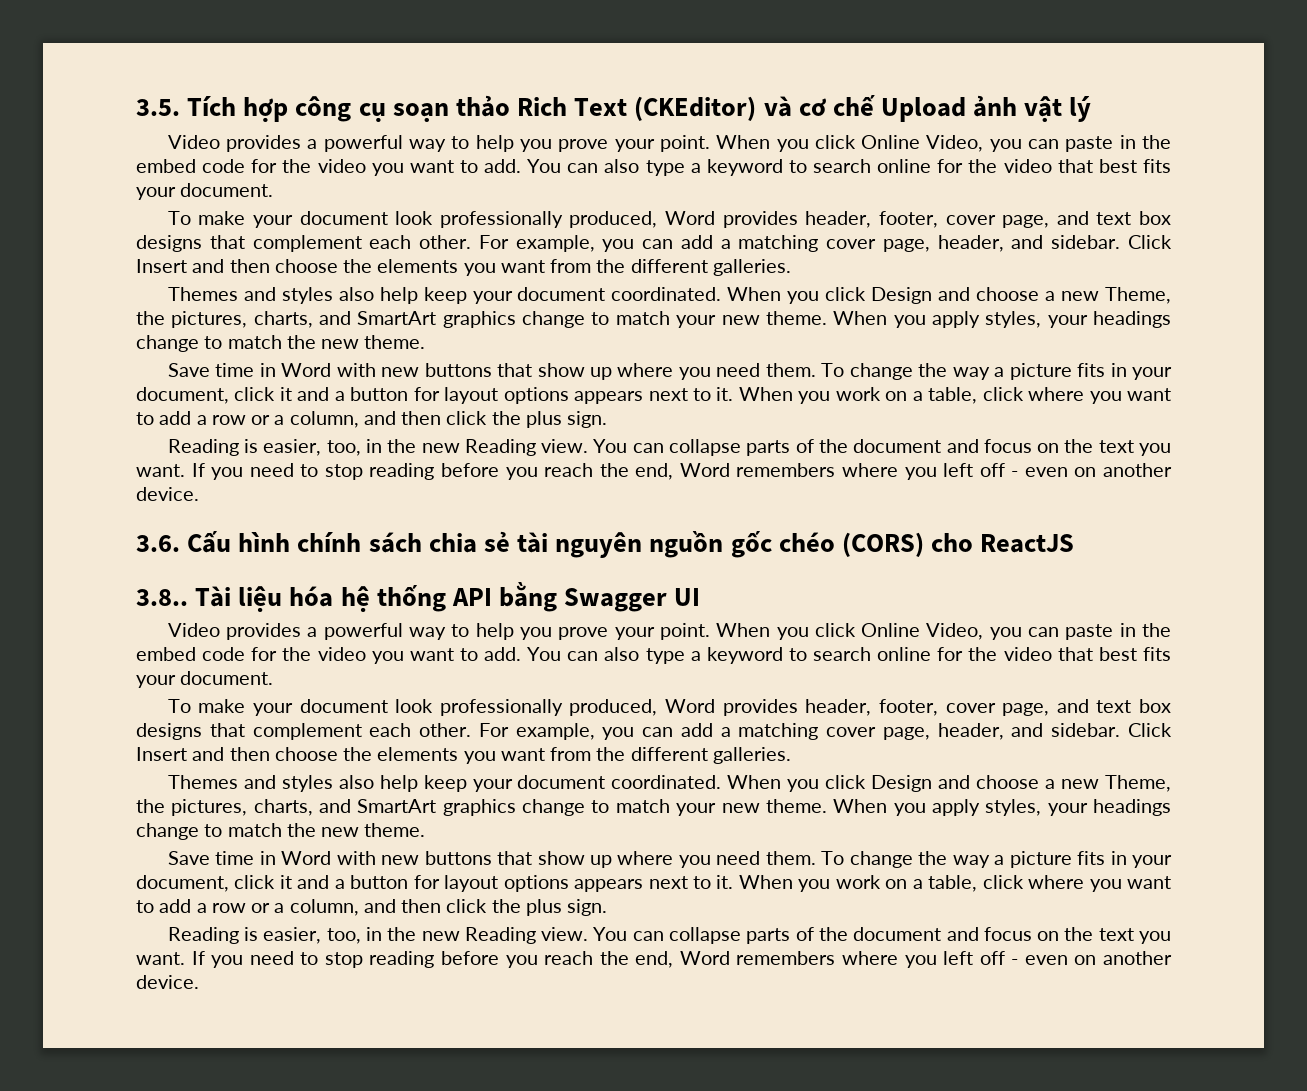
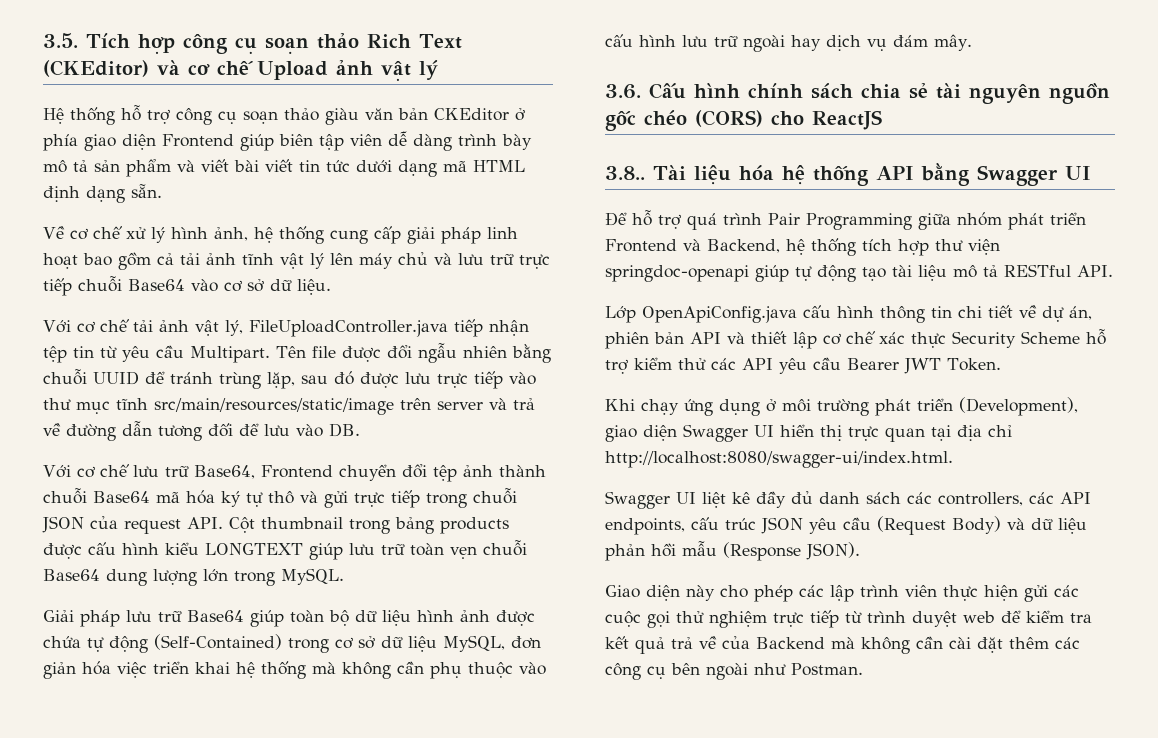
[167,135,1172,152] [136,159,1172,176] [136,183,274,200] [167,211,1171,228] [136,235,1172,252] [136,259,791,276] [167,287,1171,304] [136,311,1172,328] [136,335,426,352] [167,363,1172,380] [136,387,1172,404] [136,411,608,428] [167,439,1172,456] [136,463,1172,480] [136,487,199,501] Video provides a powerful way to help you prove your point. When you click Online Video, you can paste in the embed code for the video you want to add. You can also type a keyword to search online for the video that best fits your document. // To make your document look professionally produced, Word provides header, footer, cover page, and text box designs that complement each other. For example, you can add a matching cover page, header, and sidebar. Click Insert and then choose the elements you want from the different galleries. // Themes and styles also help keep your document coordinated. When you click Design and choose a new Theme, the pictures, charts, and SmartArt graphics change to match your new theme. When you apply styles, your headings change to match the new theme. // Save time in Word with new buttons that show up where you need them. To change the way a picture fits in your document, click it and a button for layout options appears next to it. When you work on a table, click where you want to add a row or a column, and then click the plus sign. // Reading is easier, too, in the new Reading view. You can collapse parts of the document and focus on the text you want. If you need to stop reading before you reach the end, Word remembers where you left off - even on another device. -> [43,105,526,125] [43,131,532,151] [43,159,525,177] [43,184,162,203] [43,226,518,244] [43,252,550,270] [43,276,331,296] [43,319,529,337] [43,343,551,363] [43,369,536,389] [43,398,535,415] [43,421,360,441] [43,464,546,482] [43,488,517,508] [42,516,509,534] [43,540,527,560] [43,568,344,586] [43,610,535,627] [43,634,541,653] [43,661,546,679] [605,34,972,52] Hệ thống hỗ trợ công cụ soạn thảo giàu văn bản CKEditor ở phía giao diện Frontend giúp biên tập viên dễ dàng trình bày mô tả sản phẩm và viết bài viết tin tức dưới dạng mã HTML định dạng sẵn. // Về cơ chế xử lý hình ảnh, hệ thống cung cấp giải pháp linh hoạt bao gồm cả tải ảnh tĩnh vật lý lên máy chủ và lưu trữ trực tiếp chuỗi Base64 vào cơ sở dữ liệu. // Với cơ chế tải ảnh vật lý, FileUploadController.java tiếp nhận tệp tin từ yêu cầu Multipart. Tên file được đổi ngẫu nhiên bằng chuỗi UUID để tránh trùng lặp, sau đó được lưu trực tiếp vào thư mục tĩnh src/main/resources/static/image trên server và trả về đường dẫn tương đối để lưu vào DB. // Với cơ chế lưu trữ Base64, Frontend chuyển đổi tệp ảnh thành chuỗi Base64 mã hóa ký tự thô và gửi trực tiếp trong chuỗi JSON của request API. Cột thumbnail trong bảng products được cấu hình kiểu LONGTEXT giúp lưu trữ toàn vẹn chuỗi Base64 dung lượng lớn trong MySQL. // Giải pháp lưu trữ Base64 giúp toàn bộ dữ liệu hình ảnh được chứa tự động (Self-Contained) trong cơ sở dữ liệu MySQL, đơn giản hóa việc triển khai hệ thống mà không cần phụ thuộc vào cấu hình lưu trữ ngoài hay dịch vụ đám mây.
[167,623,1172,640] [136,647,1172,664] [136,671,274,688] [167,699,1171,716] [136,723,1172,740] [136,747,791,764] [167,775,1171,792] [136,799,1172,816] [136,823,426,840] [167,851,1172,868] [136,875,1172,892] [136,899,608,916] [167,927,1172,944] [136,951,1172,968] [136,975,199,989] Video provides a powerful way to help you prove your point. When you click Online Video, you can paste in the embed code for the video you want to add. You can also type a keyword to search online for the video that best fits your document. // To make your document look professionally produced, Word provides header, footer, cover page, and text box designs that complement each other. For example, you can add a matching cover page, header, and sidebar. Click Insert and then choose the elements you want from the different galleries. // Themes and styles also help keep your document coordinated. When you click Design and choose a new Theme, the pictures, charts, and SmartArt graphics change to match your new theme. When you apply styles, your headings change to match the new theme. // Save time in Word with new buttons that show up where you need them. To change the way a picture fits in your document, click it and a button for layout options appears next to it. When you work on a table, click where you want to add a row or a column, and then click the plus sign. // Reading is easier, too, in the new Reading view. You can collapse parts of the document and focus on the text you want. If you need to stop reading before you reach the end, Word remembers where you left off - even on another device. -> [605,210,1086,230] [605,238,1000,256] [605,264,1113,282] [605,305,1092,323] [605,329,1106,349] [605,357,1001,374] [605,397,1078,416] [605,424,1012,442] [605,451,953,468] [605,491,1091,509] [605,516,1087,535] [605,541,860,561] [605,585,1079,602] [605,610,1092,628] [605,636,1080,654] [605,663,863,680] Để hỗ trợ quá trình Pair Programming giữa nhóm phát triển Frontend và Backend, hệ thống tích hợp thư viện springdoc-openapi giúp tự động tạo tài liệu mô tả RESTful API. // Lớp OpenApiConfig.java cấu hình thông tin chi tiết về dự án, phiên bản API và thiết lập cơ chế xác thực Security Scheme hỗ trợ kiểm thử các API yêu cầu Bearer JWT Token. // Khi chạy ứng dụng ở môi trường phát triển (Development), giao diện Swagger UI hiển thị trực quan tại địa chỉ http://localhost:8080/swagger-ui/index.html. // Swagger UI liệt kê đầy đủ danh sách các controllers, các API endpoints, cấu trúc JSON yêu cầu (Request Body) và dữ liệu phản hồi mẫu (Response JSON). // Giao diện này cho phép các lập trình viên thực hiện gửi các cuộc gọi thử nghiệm trực tiếp từ trình duyệt web để kiểm tra kết quả trả về của Backend mà không cần cài đặt thêm các công cụ bên ngoài như Postman.

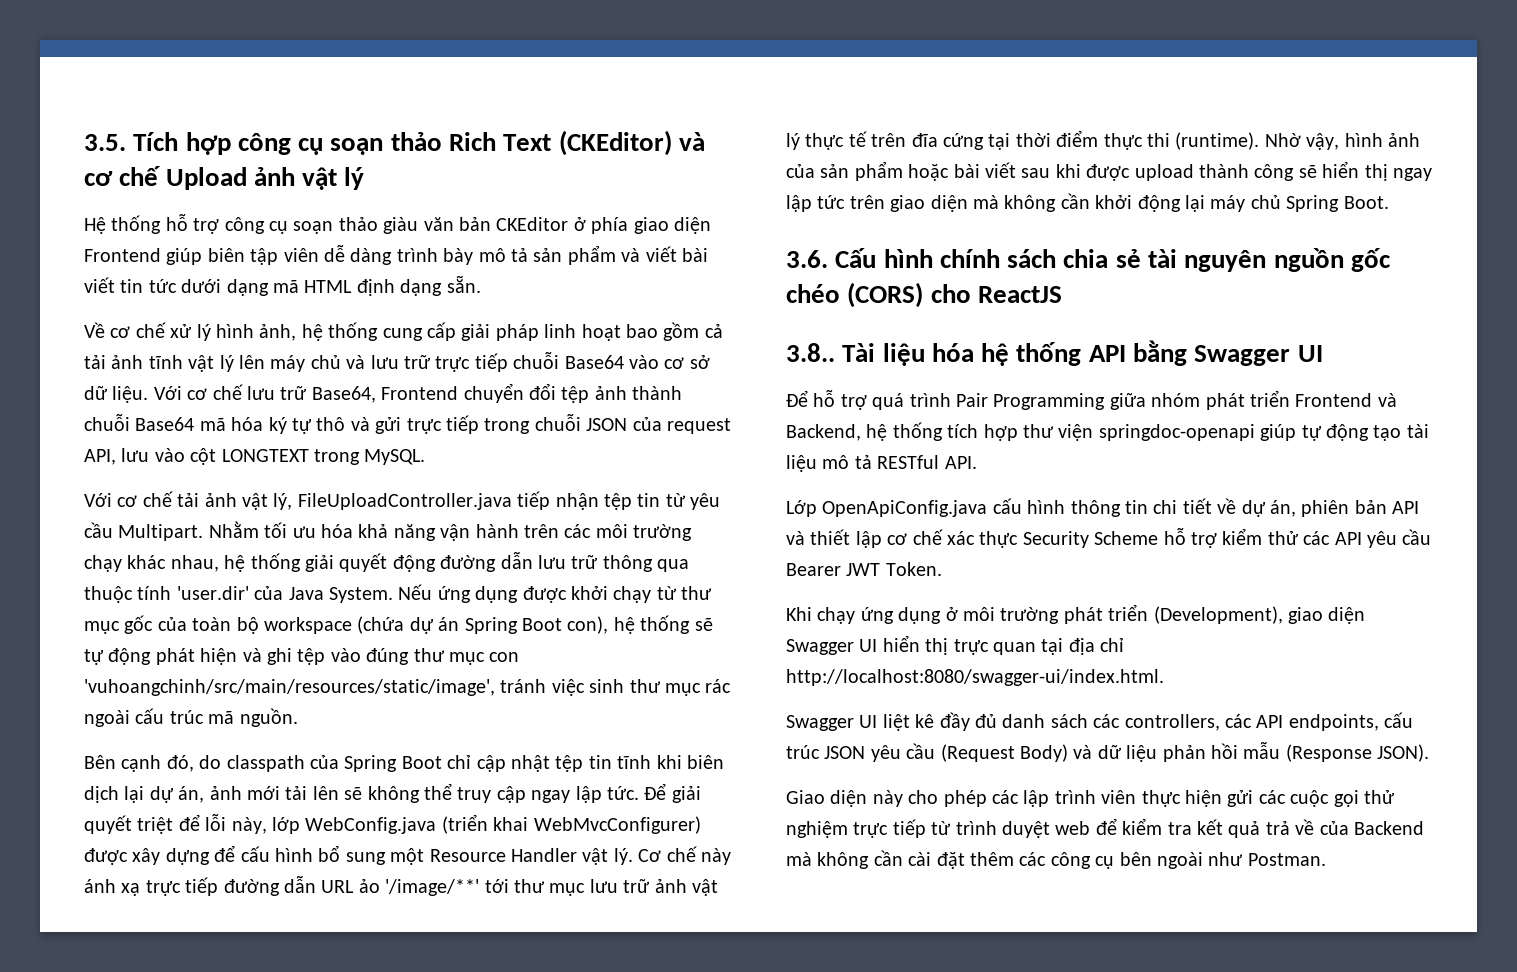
[43,319,529,337] [43,343,551,363] [43,369,536,389] [43,398,535,415] [43,421,360,441] // Với cơ chế tải ảnh vật lý, FileUploadController.java tiếp nhận tệp tin từ yêu cầu Multipart. Tên file được đổi ngẫu nhiên bằng chuỗi UUID để tránh trùng lặp, sau đó được lưu trực tiếp vào thư mục tĩnh src/main/resources/static/image trên server và trả về đường dẫn tương đối để lưu vào DB. // -> (149, 394) none
[187,517,509,534] [43,540,527,560] [43,568,344,586] [43,610,535,627] [43,634,541,653] [43,661,546,679] [605,34,972,52] API. Cột thumbnail trong bảng products được cấu hình kiểu LONGTEXT giúp lưu trữ toàn vẹn chuỗi Base64 dung lượng lớn trong MySQL. // Giải pháp lưu trữ Base64 giúp toàn bộ dữ liệu hình ảnh được chứa tự động (Self-Contained) trong cơ sở dữ liệu MySQL, đơn giản hóa việc triển khai hệ thống mà không cần phụ thuộc vào cấu hình lưu trữ ngoài hay dịch vụ đám mây. -> [84,448,426,465] [84,491,721,510] [84,521,693,541] [84,552,690,572] [84,584,713,603] [84,615,713,634] [84,648,520,665] [84,679,732,696] [84,708,298,727] [84,755,724,772] [84,783,701,803] [84,814,701,834] [84,845,731,865] [84,876,718,896] [786,130,1420,150] [786,161,1432,181] [786,193,1389,212] API, lưu vào cột LONGTEXT trong MySQL. // Với cơ chế tải ảnh vật lý, FileUploadController.java tiếp nhận tệp tin từ yêu cầu Multipart. Nhằm tối ưu hóa khả năng vận hành trên các môi trường chạy khác nhau, hệ thống giải quyết động đường dẫn lưu trữ thông qua thuộc tính 'user.dir' của Java System. Nếu ứng dụng được khởi chạy từ thư mục gốc của toàn bộ workspace (chứa dự án Spring Boot con), hệ thống sẽ tự động phát hiện và ghi tệp vào đúng thư mục con 'vuhoangchinh/src/main/resources/static/image', tránh việc sinh thư mục rác ngoài cấu trúc mã nguồn. // Bên cạnh đó, do classpath của Spring Boot chỉ cập nhật tệp tin tĩnh khi biên dịch lại dự án, ảnh mới tải lên sẽ không thể truy cập ngay lập tức. Để giải quyết triệt để lỗi này, lớp WebConfig.java (triển khai WebMvcConfigurer) được xây dựng để cấu hình bổ sung một Resource Handler vật lý. Cơ chế này ánh xạ trực tiếp đường dẫn URL ảo '/image/**' tới thư mục lưu trữ ảnh vật lý thực tế trên đĩa cứng tại thời điểm thực thi (runtime). Nhờ vậy, hình ảnh của sản phẩm hoặc bài viết sau khi được upload thành công sẽ hiển thị ngay lập tức trên giao diện mà không cần khởi động lại máy chủ Spring Boot.

